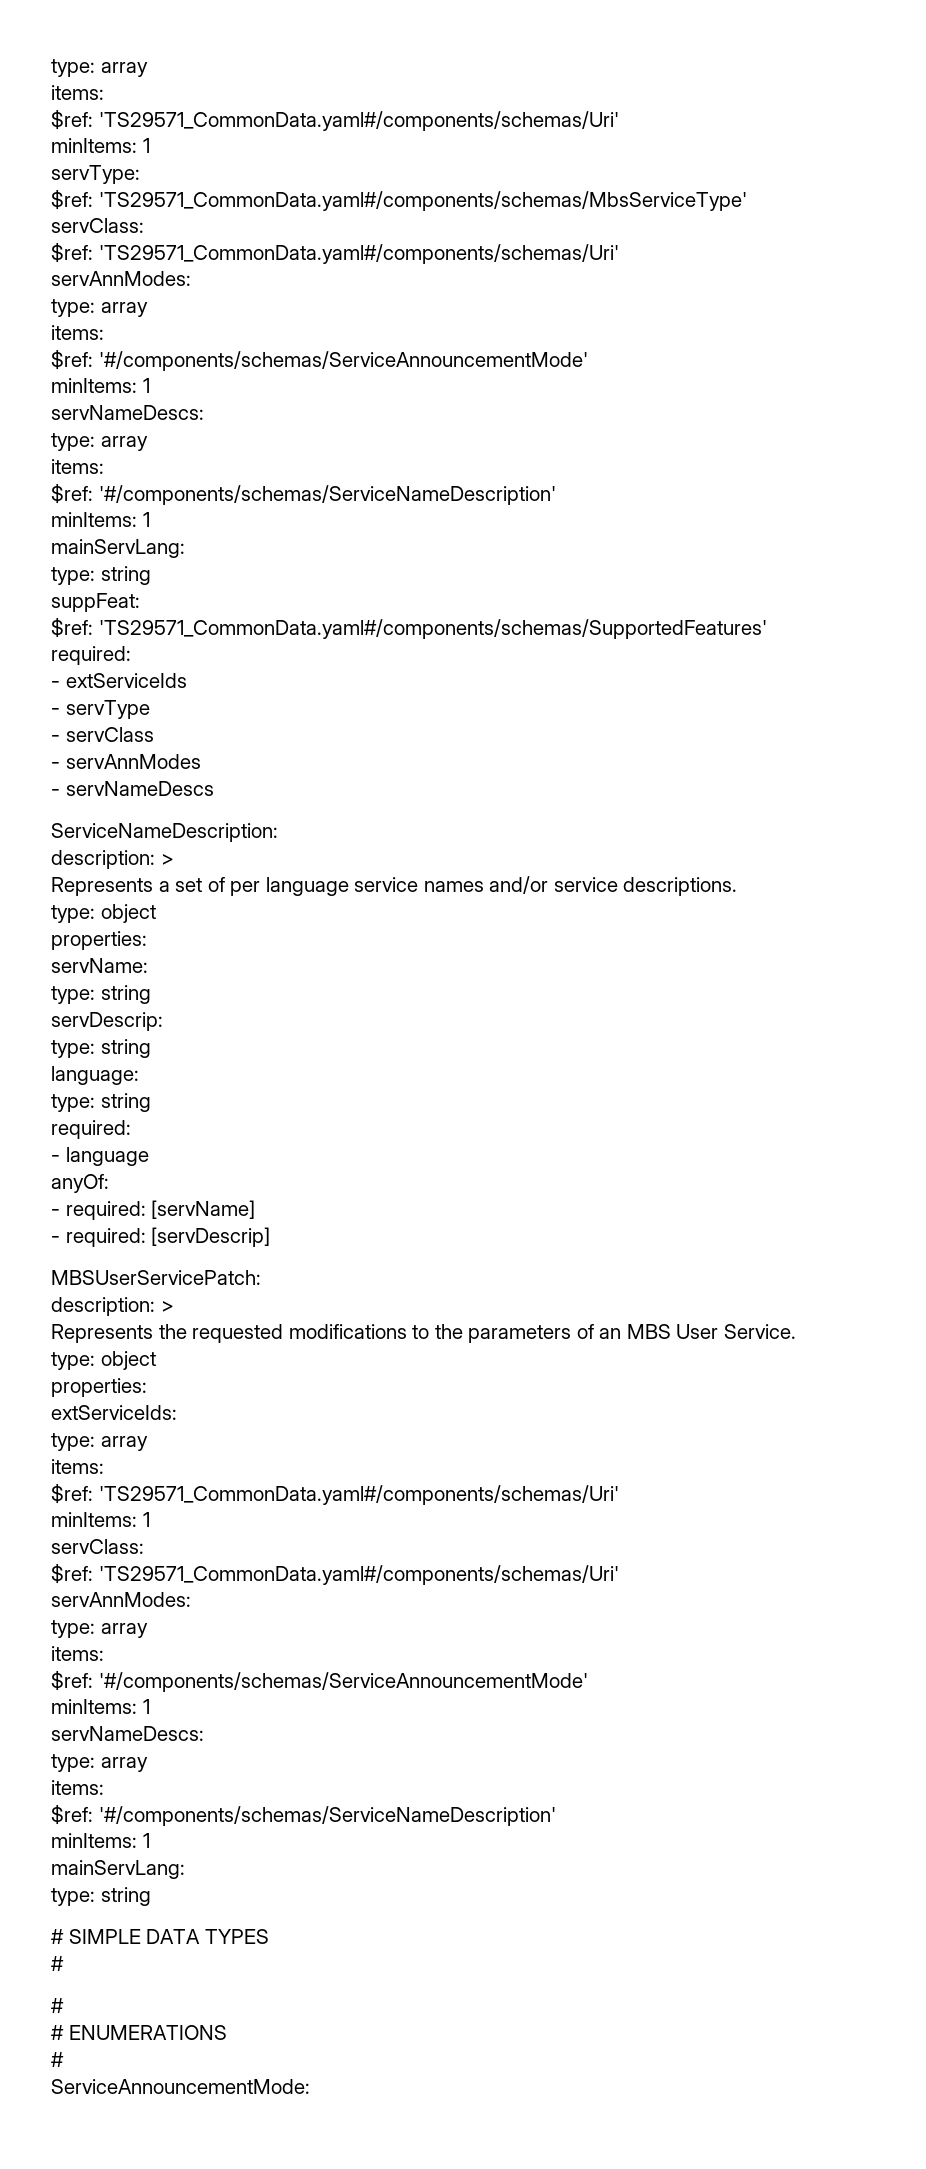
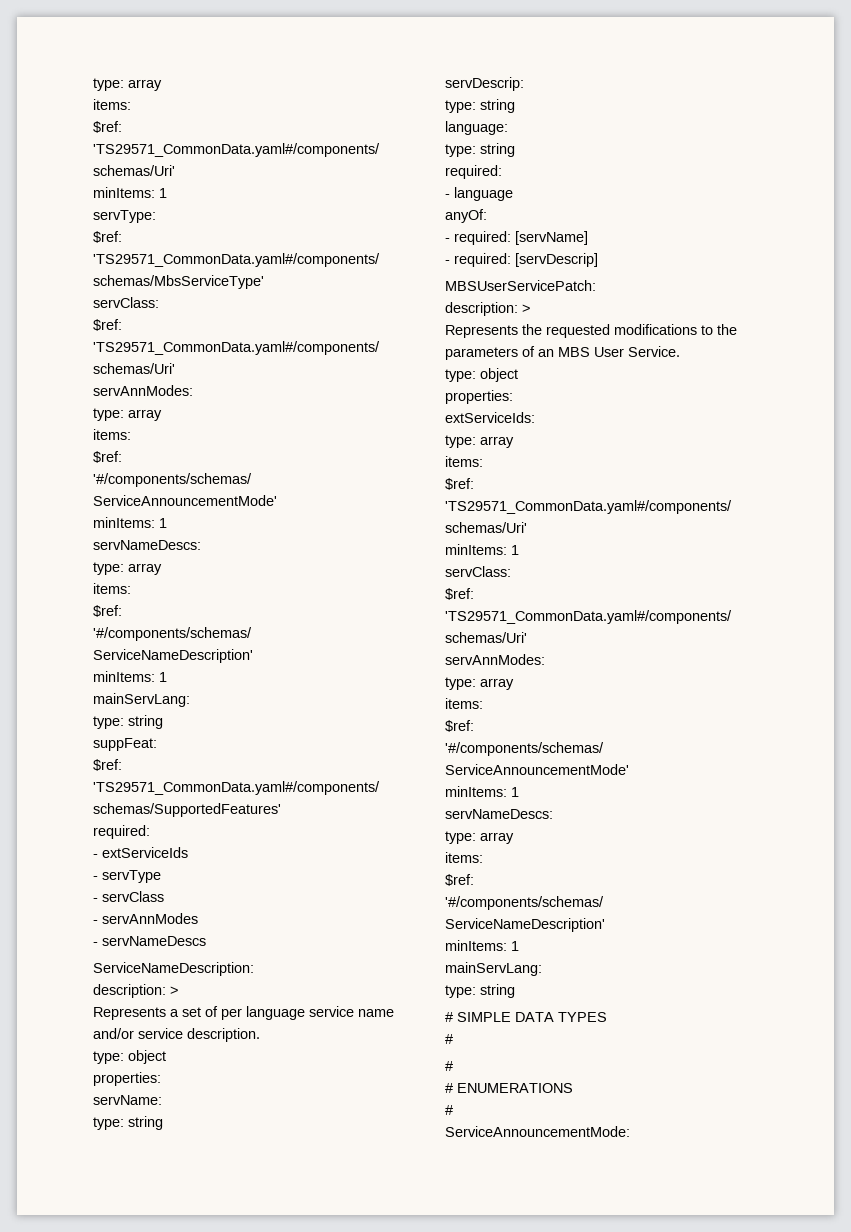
[423,881,484,892] names -> [358,1009,394,1017] name
[623,877,738,896] descriptions. -> [187,1028,260,1042] description.

